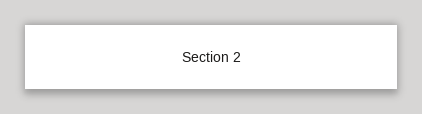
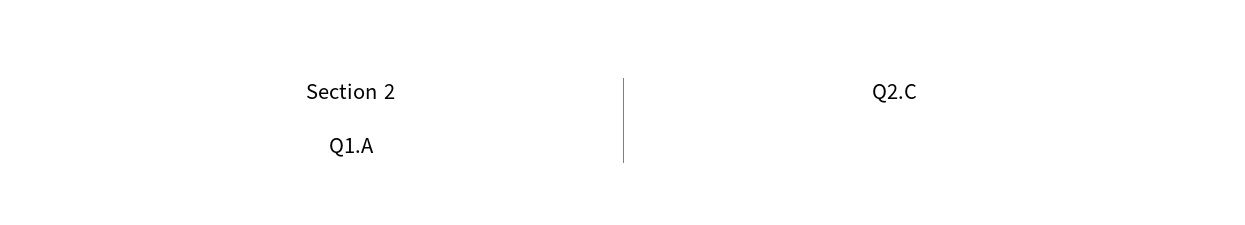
(241, 57) none -> [328,138,374,157] [872,84,917,103] // Q1.A // Q2.C

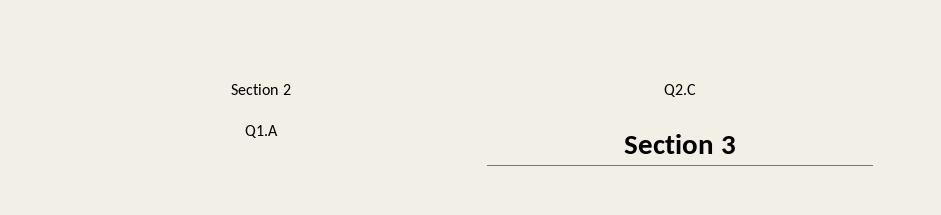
(917, 93) none -> [623,134,737,154] // Section 3

